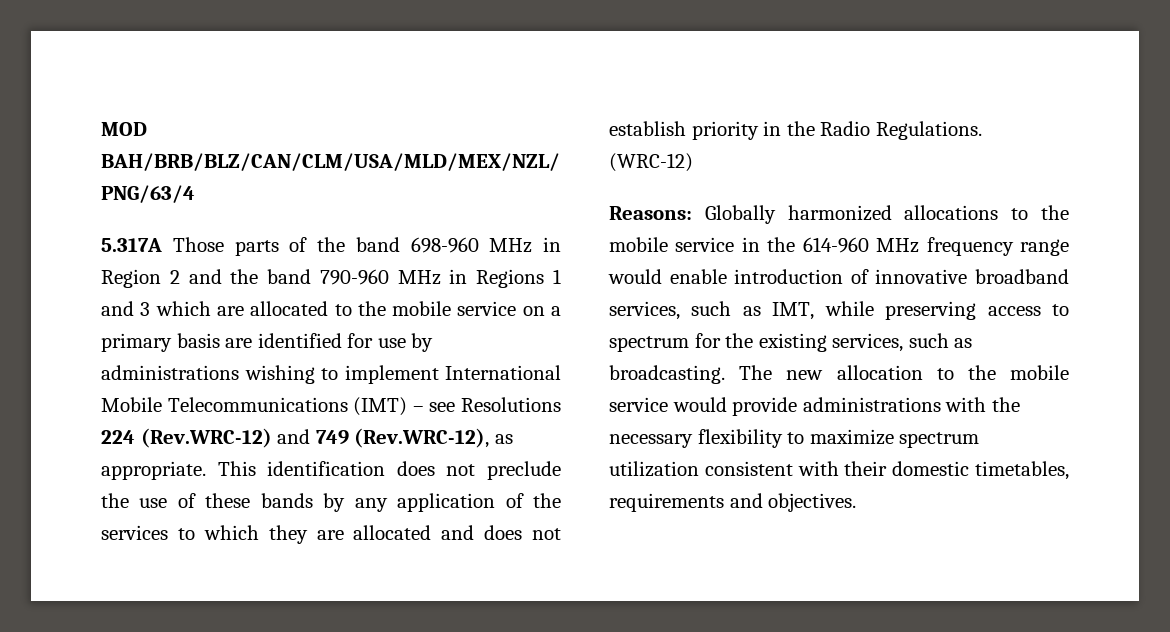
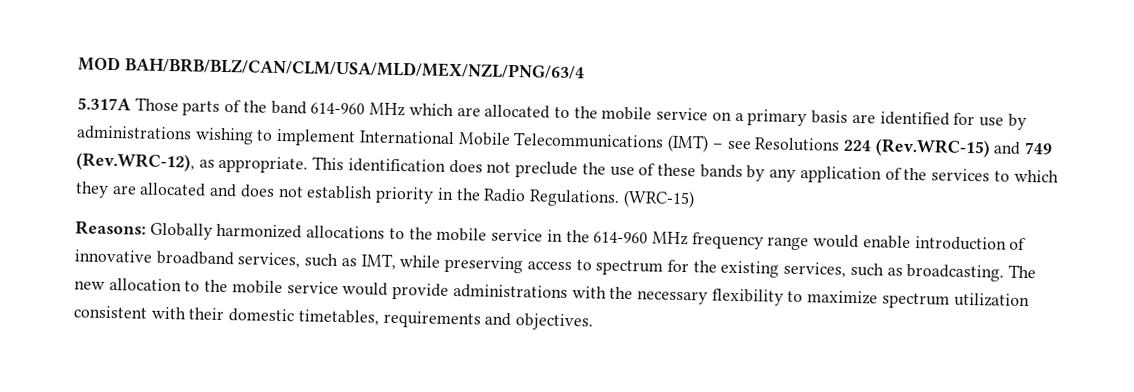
[410,237,561,253] [101,269,561,288] [101,301,151,316] 698-960 MHz in Region 2 and the band 790-960 MHz in Regions 1 and 3 -> [310,102,407,117] 614-960 MHz
[140,428,272,448] (Rev.WRC-12) -> [874,138,991,158] (Rev.WRC-15)
[609,153,693,172] (WRC-12) -> [622,189,695,209] (WRC-15)

